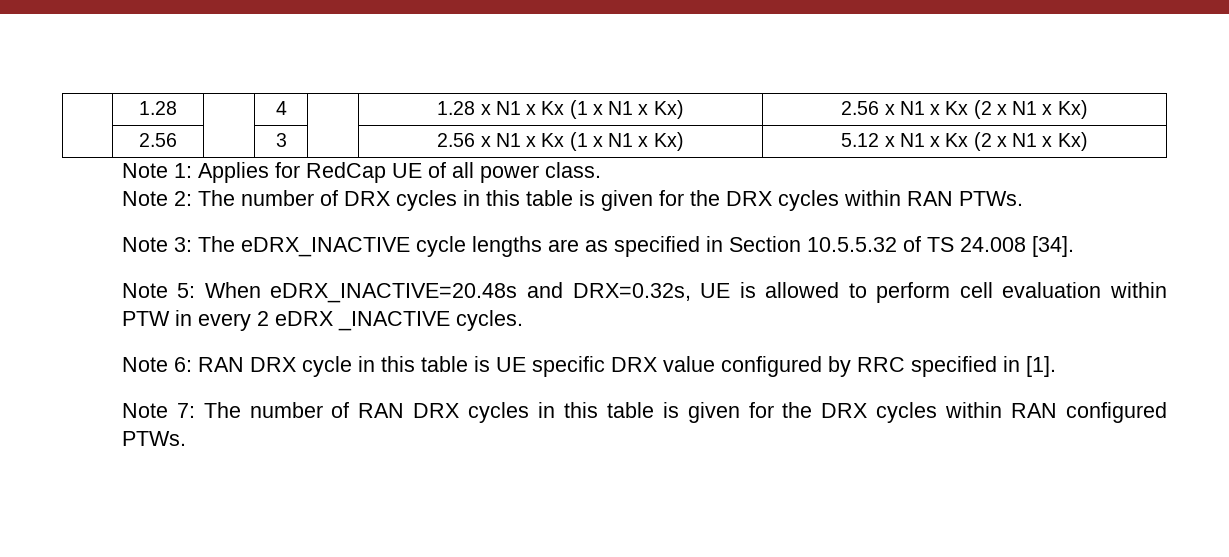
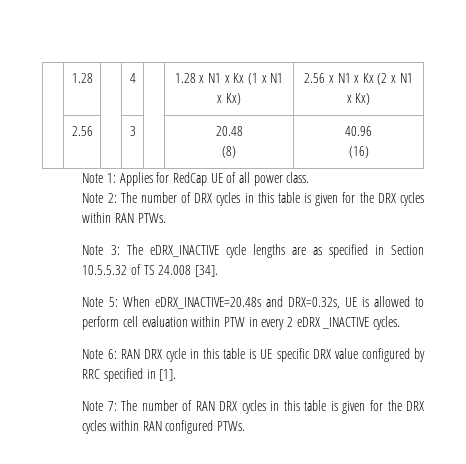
[437,132,684,151] [841,132,1088,151] 2.56 x N1 x Kx (1 x N1 x Kx) | 5.12 x N1 x Kx (2 x N1 x Kx) -> [215,126,243,136] [222,146,237,158] [345,126,372,136] [348,146,369,158] 20.48 // (8) | 40.96 // (16)

